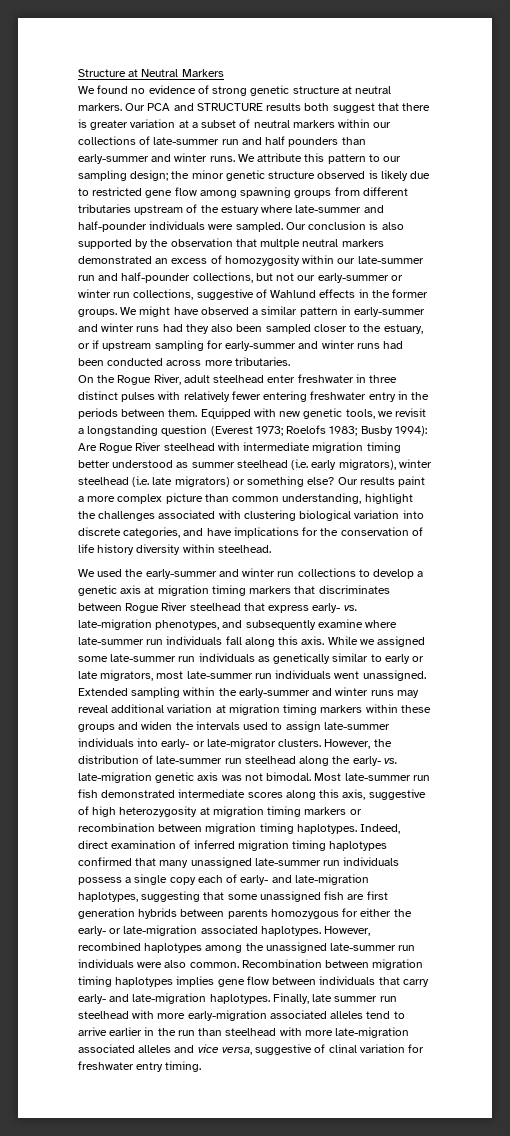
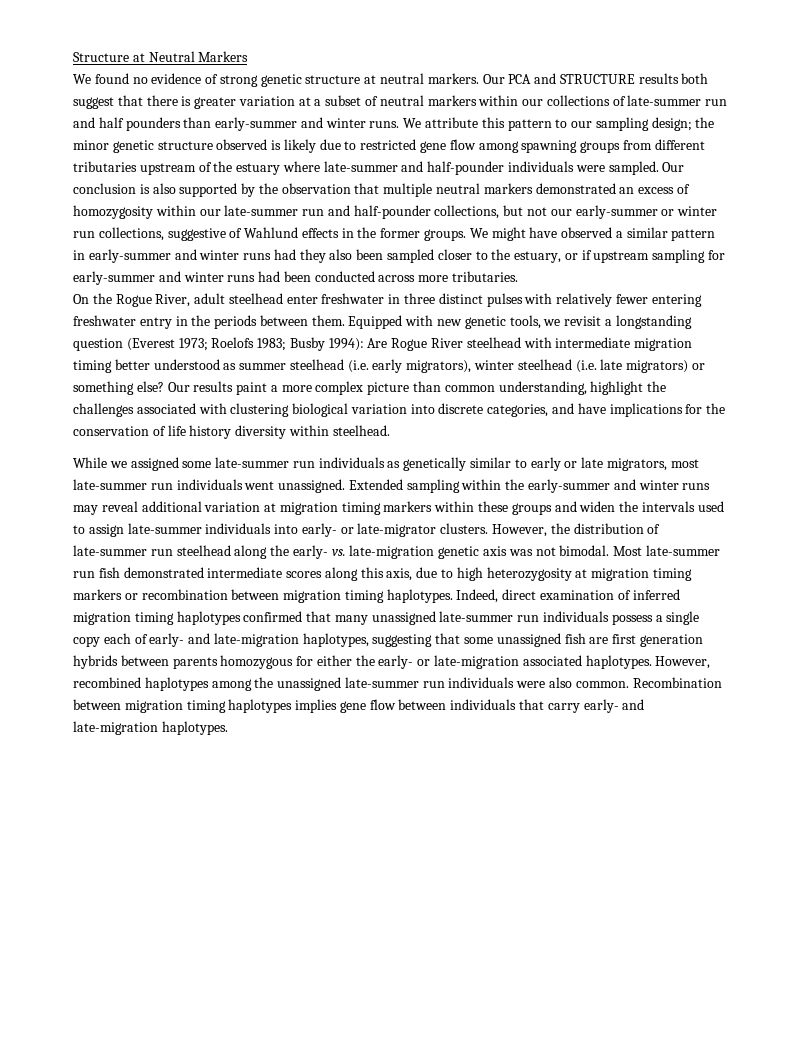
[260,239,301,249] multple -> [383,183,433,197] multiple
[78,568,424,579] [78,585,390,596] [78,602,358,613] [78,619,398,630] [78,636,325,647] We used the early-summer and winter run collections to develop a genetic axis at migration timing markers that discriminates between Rogue River steelhead that express early- vs. late-migration phenotypes, and subsequently examine where late-summer run individuals fall along this axis. -> (390, 430) none
[368,789,426,800] [78,806,89,815] suggestive of -> [416,567,454,578] due to
[272,993,397,1004] [78,1010,405,1021] [78,1027,410,1038] [78,1044,425,1055] [78,1061,202,1072] Finally, late summer run steelhead with more early-migration associated alleles tend to arrive earlier in the run than steelhead with more late-migration associated alleles and vice versa, suggestive of clinal variation for freshwater entry timing. -> (228, 728) none

